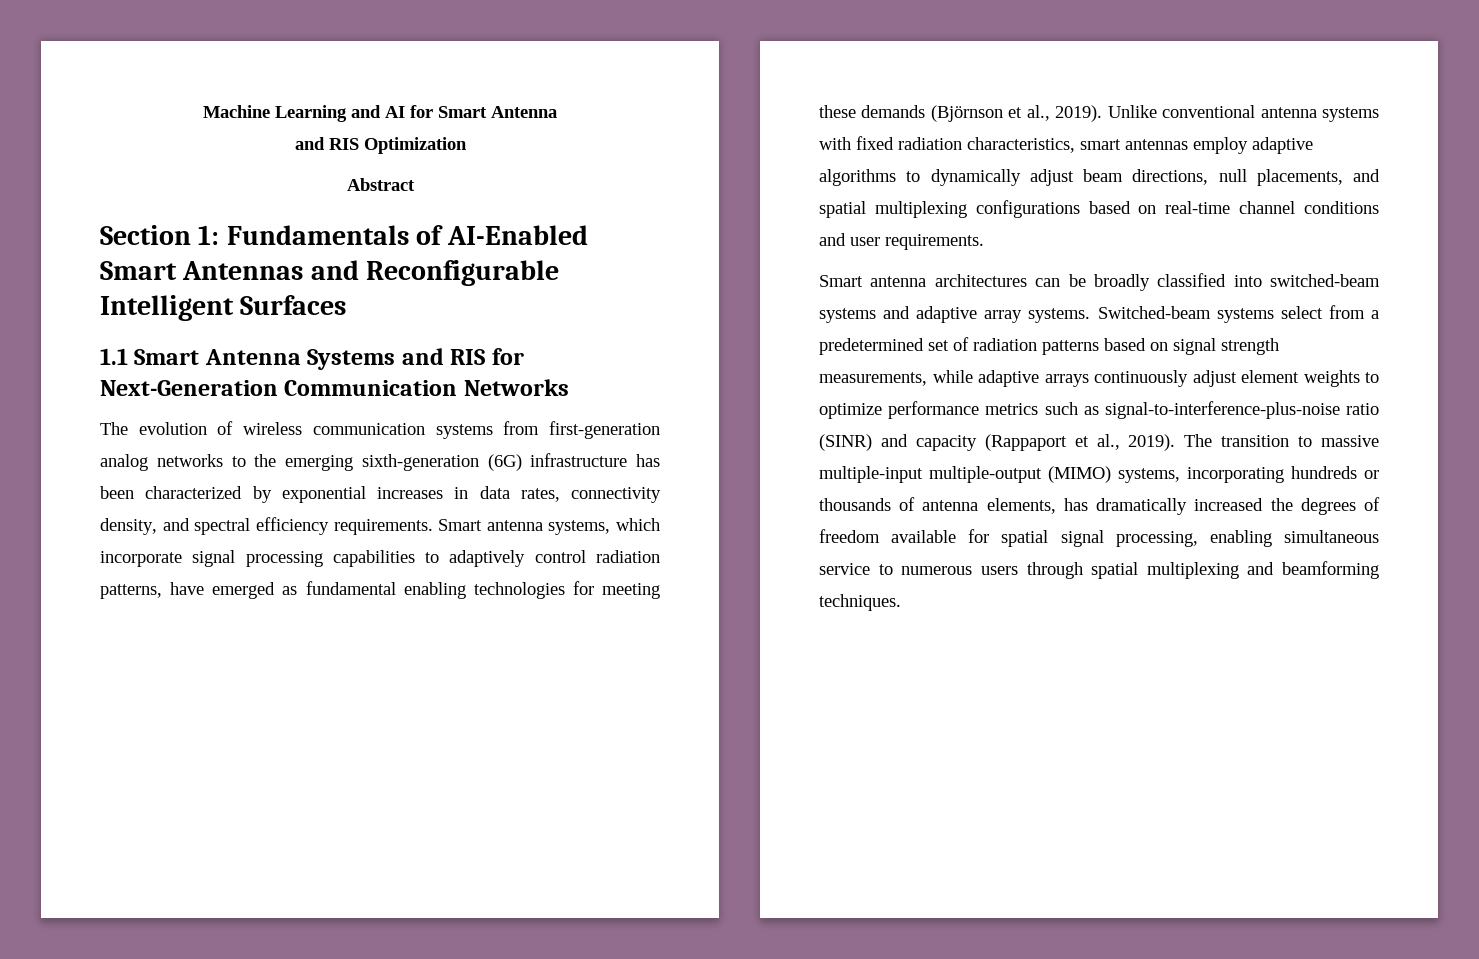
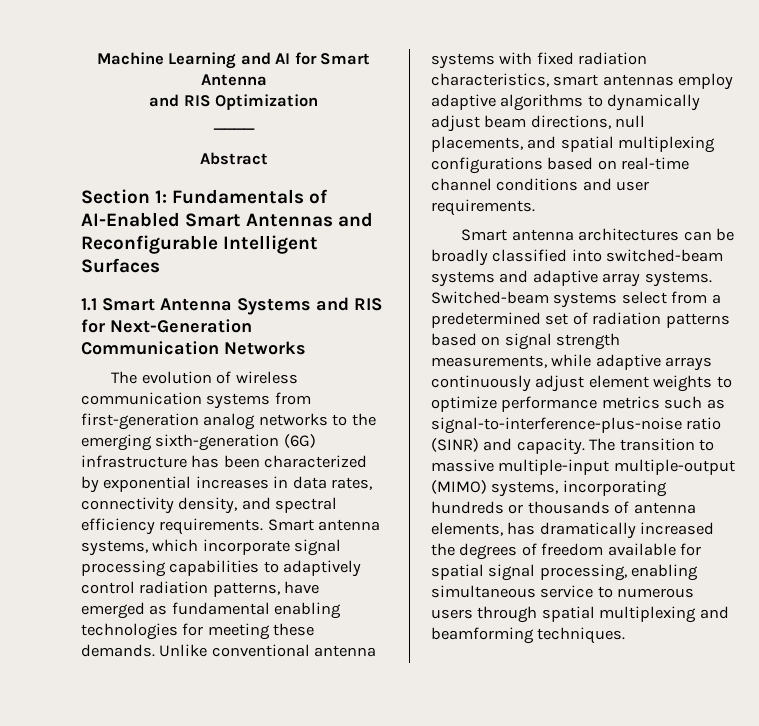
(467, 145) none -> [212,128,255,135] // ────
[861,105,1103,122] demands (Björnson et al., 2019). -> [81,644,155,657] demands.
[915,434,1176,451] capacity (Rappaport et al., 2019). -> [516,438,585,455] capacity.

